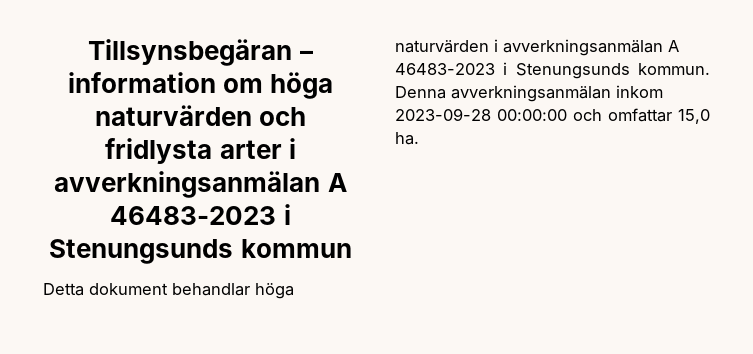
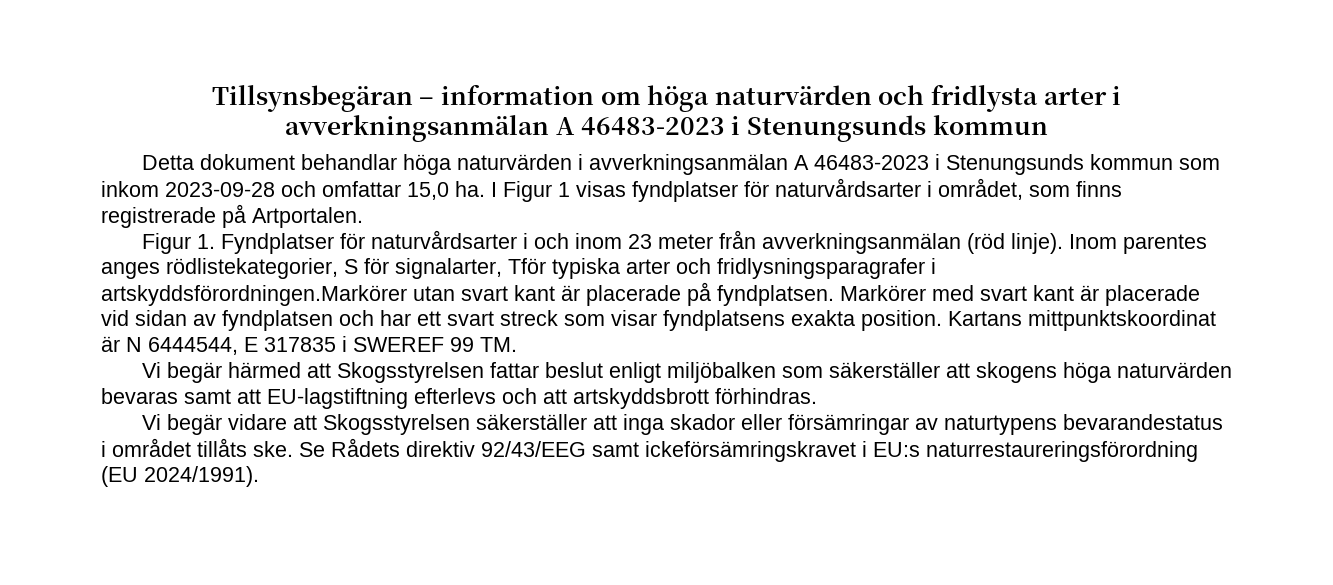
[638,63,710,75] [395,85,611,102] kommun. Denna avverkningsanmälan -> [1089,154,1220,170] kommun som
[497,109,567,121] 00:00:00 -> (275, 189) none
(419, 138) none -> [491,178,1122,202] [101,204,363,228] [141,230,1207,254] [101,258,936,279] [101,282,1200,306] [101,310,1216,331] [101,336,517,355] [141,362,1232,383] [101,388,817,409] [141,414,1223,435] [101,438,1198,462] [101,466,259,487] I Figur 1 visas fyndplatser för naturvårdsarter i området, som finns registrerade på Artportalen. // Figur 1. Fyndplatser för naturvårdsarter i och inom 23 meter från avverkningsanmälan (röd linje). Inom parentes anges rödlistekategorier, S för signalarter, Tför typiska arter och fridlysningsparagrafer i artskyddsförordningen.Markörer utan svart kant är placerade på fyndplatsen. Markörer med svart kant är placerade vid sidan av fyndplatsen och har ett svart streck som visar fyndplatsens exakta position. Kartans mittpunktskoordinat är N 6444544, E 317835 i SWEREF 99 TM. // Vi begär härmed att Skogsstyrelsen fattar beslut enligt miljöbalken som säkerställer att skogens höga naturvärden bevaras samt att EU-lagstiftning efterlevs och att artskyddsbrott förhindras. // Vi begär vidare att Skogsstyrelsen säkerställer att inga skador eller försämringar av naturtypens bevarandestatus i området tillåts ske. Se Rådets direktiv 92/43/EEG samt ickeförsämringskravet i EU:s naturrestaureringsförordning (EU 2024/1991).

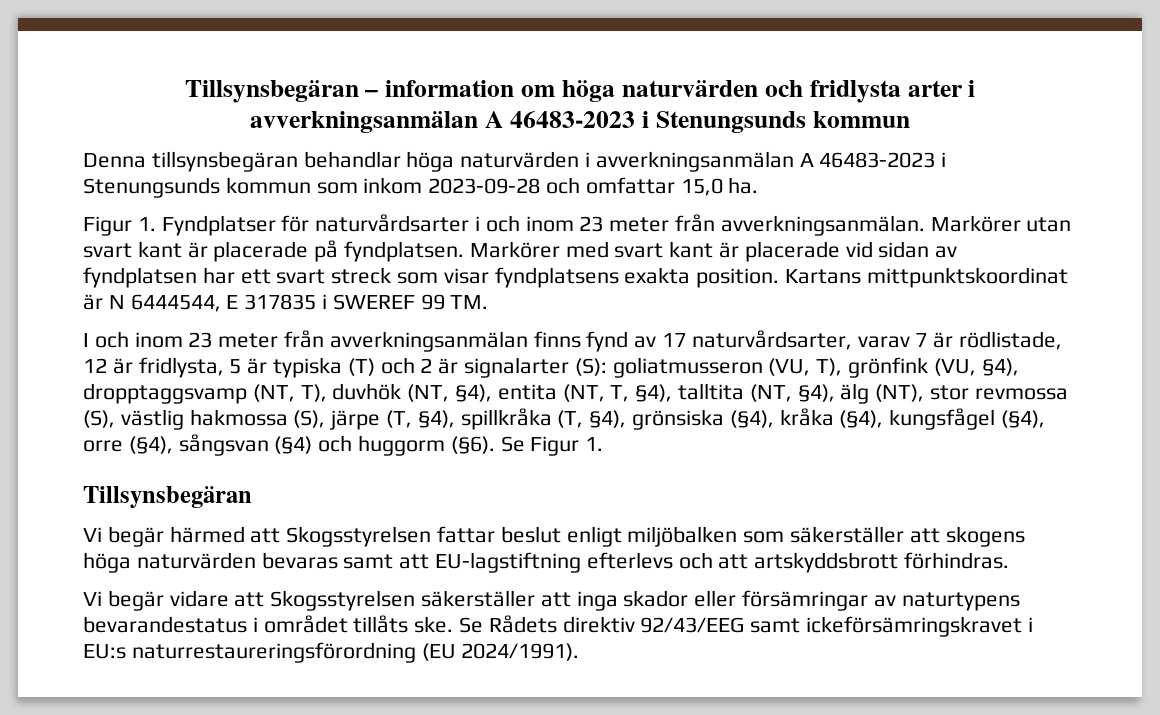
[141,154,295,170] Detta dokument -> [83,151,298,172] Denna tillsynsbegäran
[491,178,1122,202] [101,204,363,228] I Figur 1 visas fyndplatser för naturvårdsarter i området, som finns registrerade på Artportalen. -> (759, 185) none
[761,233,1207,254] [101,258,936,279] [101,285,407,306] avverkningsanmälan (röd linje). Inom parentes anges rödlistekategorier, S för signalarter, Tför typiska arter och fridlysningsparagrafer i artskyddsförordningen.Markörer -> [720,215,1021,236] avverkningsanmälan. Markörer
[339,310,374,326] och -> (197, 277) none
(517, 344) none -> [83,330,1063,352] [83,357,1019,378] [83,383,1068,404] [83,408,1046,430] [83,434,604,456] [83,486,252,508] // I och inom 23 meter från avverkningsanmälan finns fynd av 17 naturvårdsarter, varav 7 är rödlistade, 12 är fridlysta, 5 är typiska (T) och 2 är signalarter (S): goliatmusseron (VU, T), grönfink (VU, §4), dropptaggsvamp (NT, T), duvhök (NT, §4), entita (NT, T, §4), talltita (NT, §4), älg (NT), stor revmossa (S), västlig hakmossa (S), järpe (T, §4), spillkråka (T, §4), grönsiska (§4), kråka (§4), kungsfågel (§4), orre (§4), sångsvan (§4) och huggorm (§6). Se Figur 1. // Tillsynsbegäran

